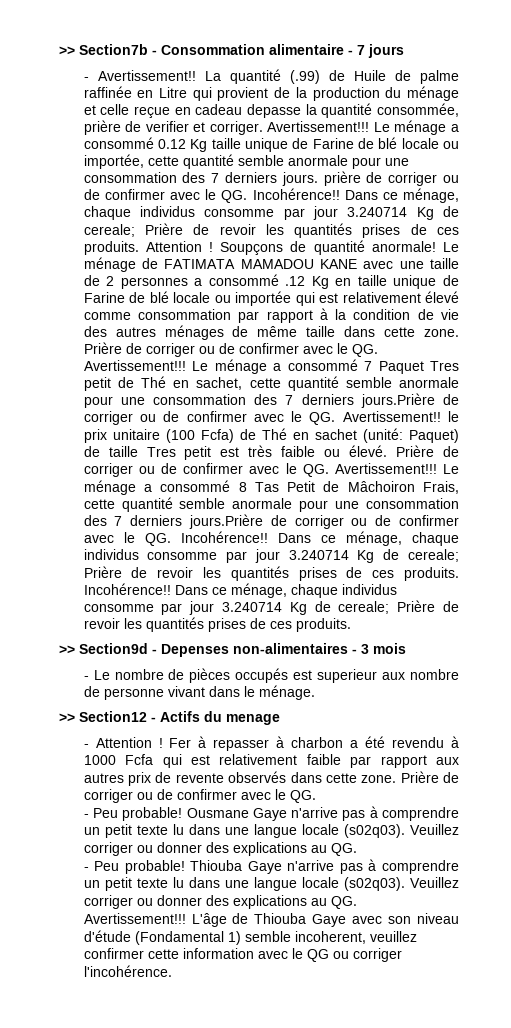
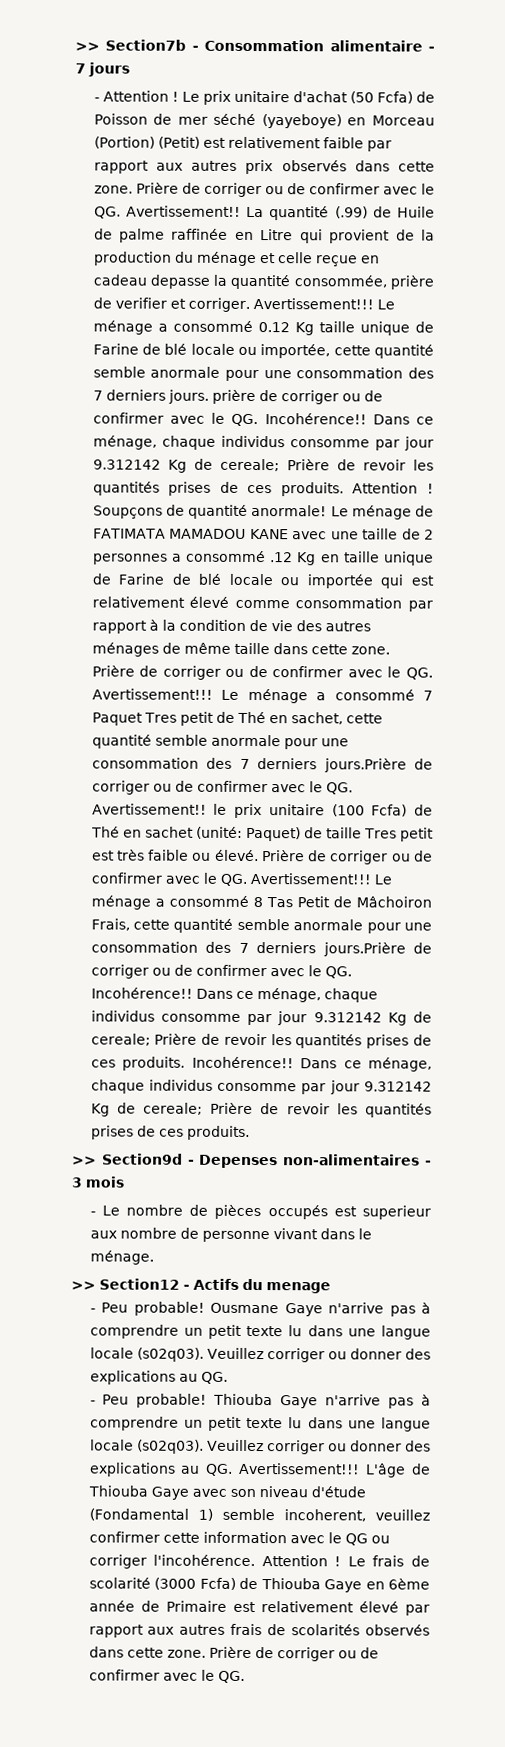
(89, 79) none -> [102,90,435,105] [93,113,435,129] [93,136,392,152] [93,159,436,175] [93,182,435,198] [93,206,121,219] Attention ! Le prix unitaire d'achat (50 Fcfa) de Poisson de mer séché (yayeboye) en Morceau (Portion) (Petit) est relativement faible par rapport aux autres prix observés dans cette zone. Prière de corriger ou de confirmer avec le QG.
[347,207,408,217] 3.240714 -> [92,459,161,470] 9.312142
[288,550,349,560] 3.240714 -> [313,1012,382,1023] 9.312142
[222,602,283,612] 3.240714 -> [364,1081,432,1092] 9.312142
[83,736,460,751] [83,754,460,768] [83,771,460,786] [83,789,316,803] // - Attention ! Fer à repasser à charbon a été revendu à 1000 Fcfa qui est relativement faible par rapport aux autres prix de revente observés dans cette zone. Prière de corriger ou de confirmer avec le QG. -> (331, 1288) none
(172, 971) none -> [261,1555,430,1567] [88,1577,430,1593] [88,1600,430,1616] [88,1623,430,1638] [88,1646,379,1662] [88,1669,245,1683] Attention ! Le frais de scolarité (3000 Fcfa) de Thiouba Gaye en 6ème année de Primaire est relativement élevé par rapport aux autres frais de scolarités observés dans cette zone. Prière de corriger ou de confirmer avec le QG.

